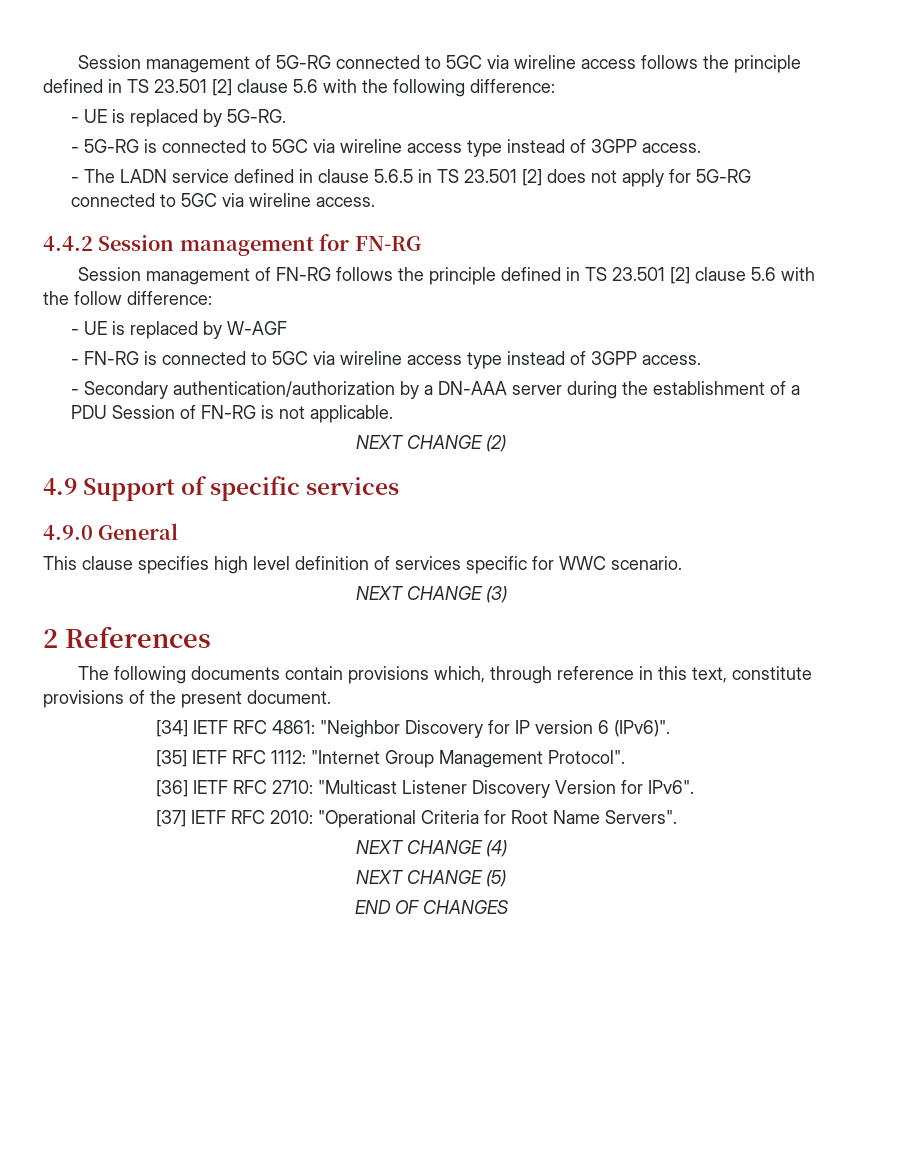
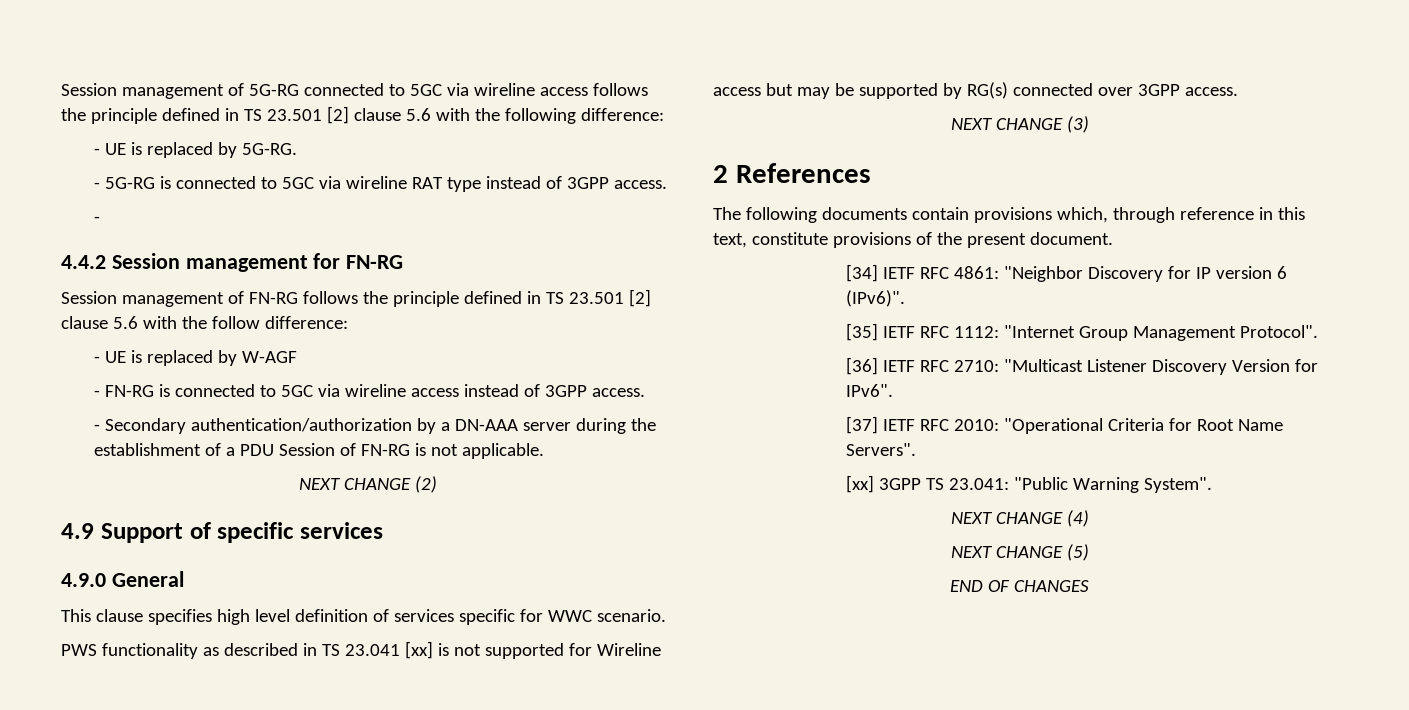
[407,139,702,157] [71,169,752,187] [71,193,376,207] access type instead of 3GPP access. // - The LADN service defined in clause 5.6.5 in TS 23.501 [2] does not apply for 5G-RG connected to 5GC via wireline access. -> [412,176,668,192] [94,216,101,223] RAT type instead of 3GPP access. // -
[467,352,503,369] type -> (460, 392) none
(682, 563) none -> [61,641,661,659] [713,82,1238,99] // PWS functionality as described in TS 23.041 [xx] is not supported for Wireline access but may be supported by RG(s) connected over 3GPP access.
(677, 817) none -> [845,475,1212,493] // [xx] 3GPP TS 23.041: "Public Warning System".

